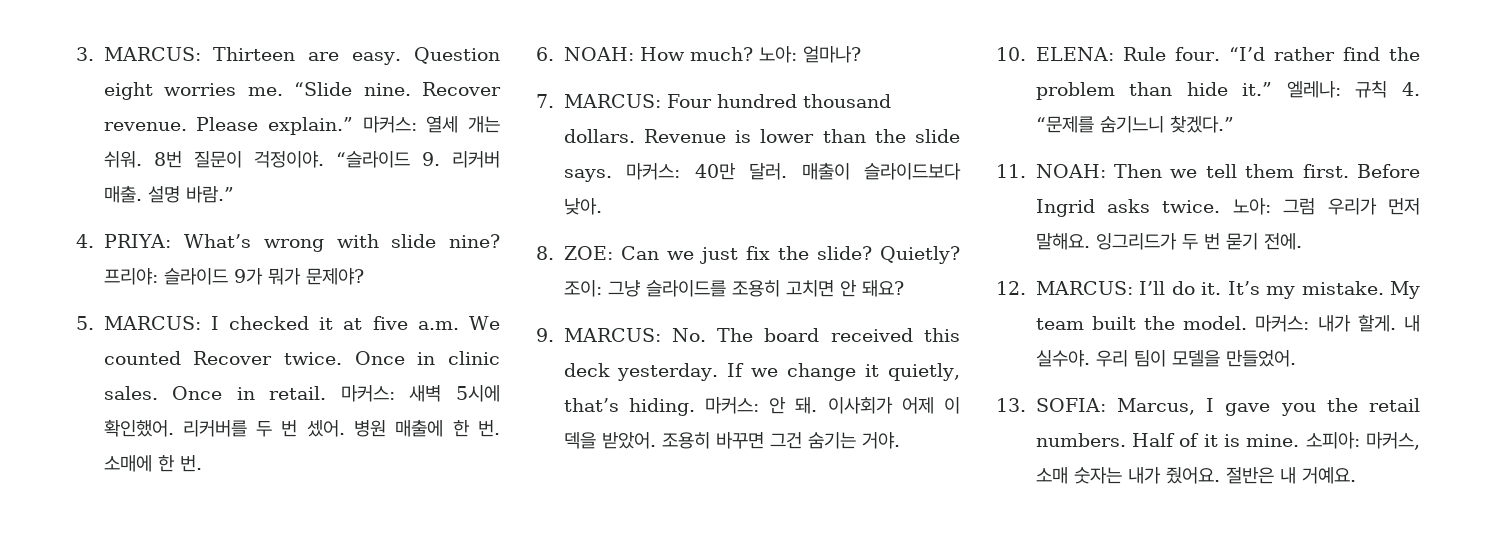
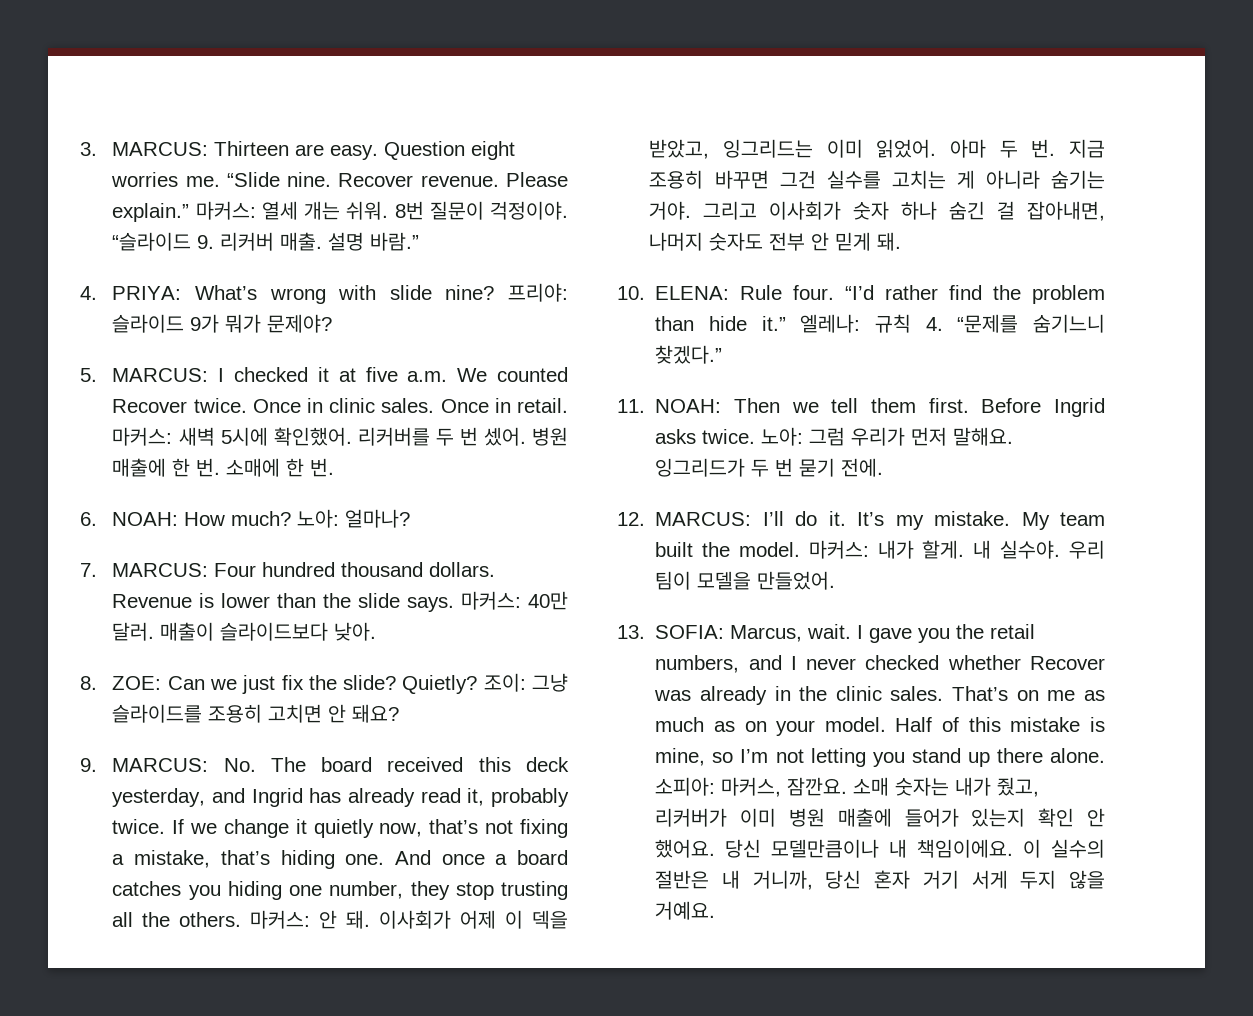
[617,363,961,381] [563,398,695,416] yesterday. If we change it quietly, that’s hiding. -> [112,788,569,807] [112,819,568,838] [112,850,568,869] [112,881,568,900] [112,912,242,927] yesterday, and Ingrid has already read it, probably twice. If we change it quietly now, that’s not fixing a mistake, that’s hiding one. And once a board catches you hiding one number, they stop trusting all the others.
[601,432,900,449] 받았어. 조용히 바꾸면 그건 숨기는 거야. -> [649,139,1105,159] [649,170,1105,189] [649,201,1105,221] [649,232,902,251] 받았고, 잉그리드는 이미 읽었어. 아마 두 번. 지금 조용히 바꾸면 그건 실수를 고치는 게 아니라 숨기는 거야. 그리고 이사회가 숫자 하나 숨긴 걸 잡아내면, 나머지 숫자도 전부 안 믿게 돼.
(1195, 406) none -> [807,624,852,639] wait.
[1035,433,1300,447] numbers. Half of it is mine. -> [655,655,1105,673] [654,686,1105,705] [655,717,1105,736] [655,748,1105,767] numbers, and I never checked whether Recover was already in the clinic sales. That’s on me as much as on your model. Half of this mistake is mine, so I’m not letting you stand up there alone.
(1420, 441) none -> [787,777,848,796] 잠깐요.
[1165,467,1296,484] 줬어요. 절반은 내 -> [997,777,1040,797] [655,808,1105,827] [655,839,1105,858] [655,870,1105,890] 줬고, 리커버가 이미 병원 매출에 들어가 있는지 확인 안 했어요. 당신 모델만큼이나 내 책임이에요. 이 실수의 절반은 내 거니까, 당신 혼자 거기 서게 두지 않을

